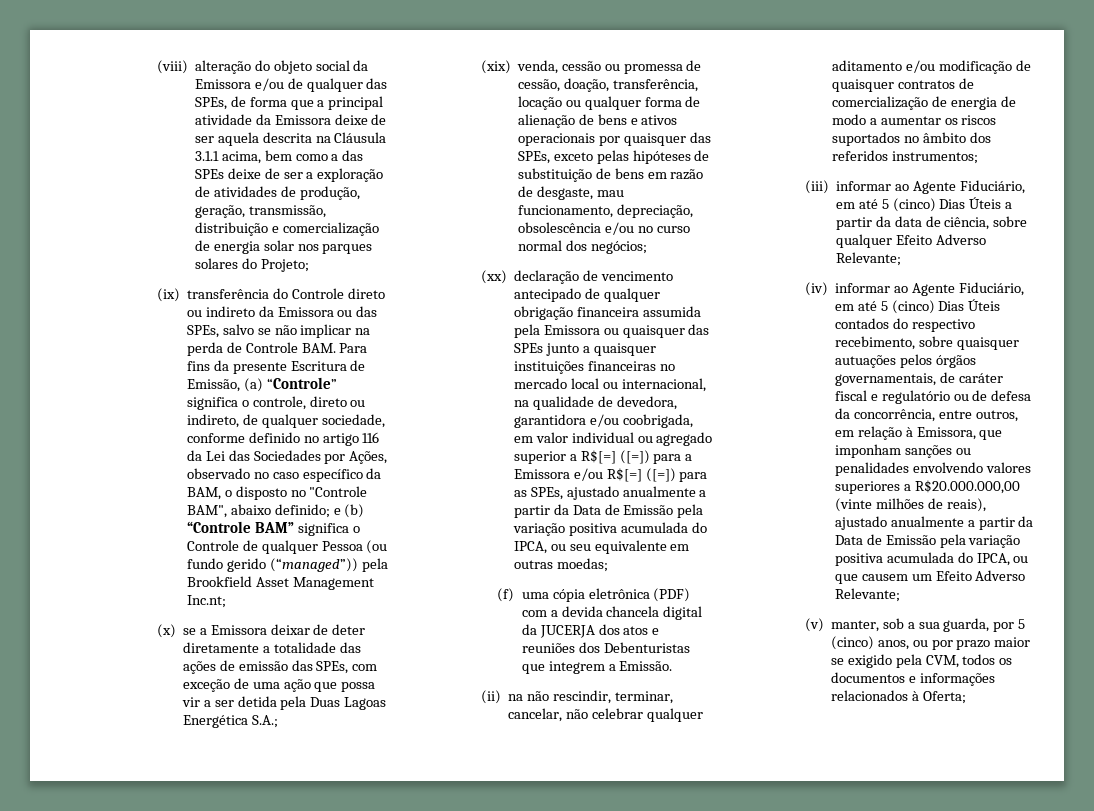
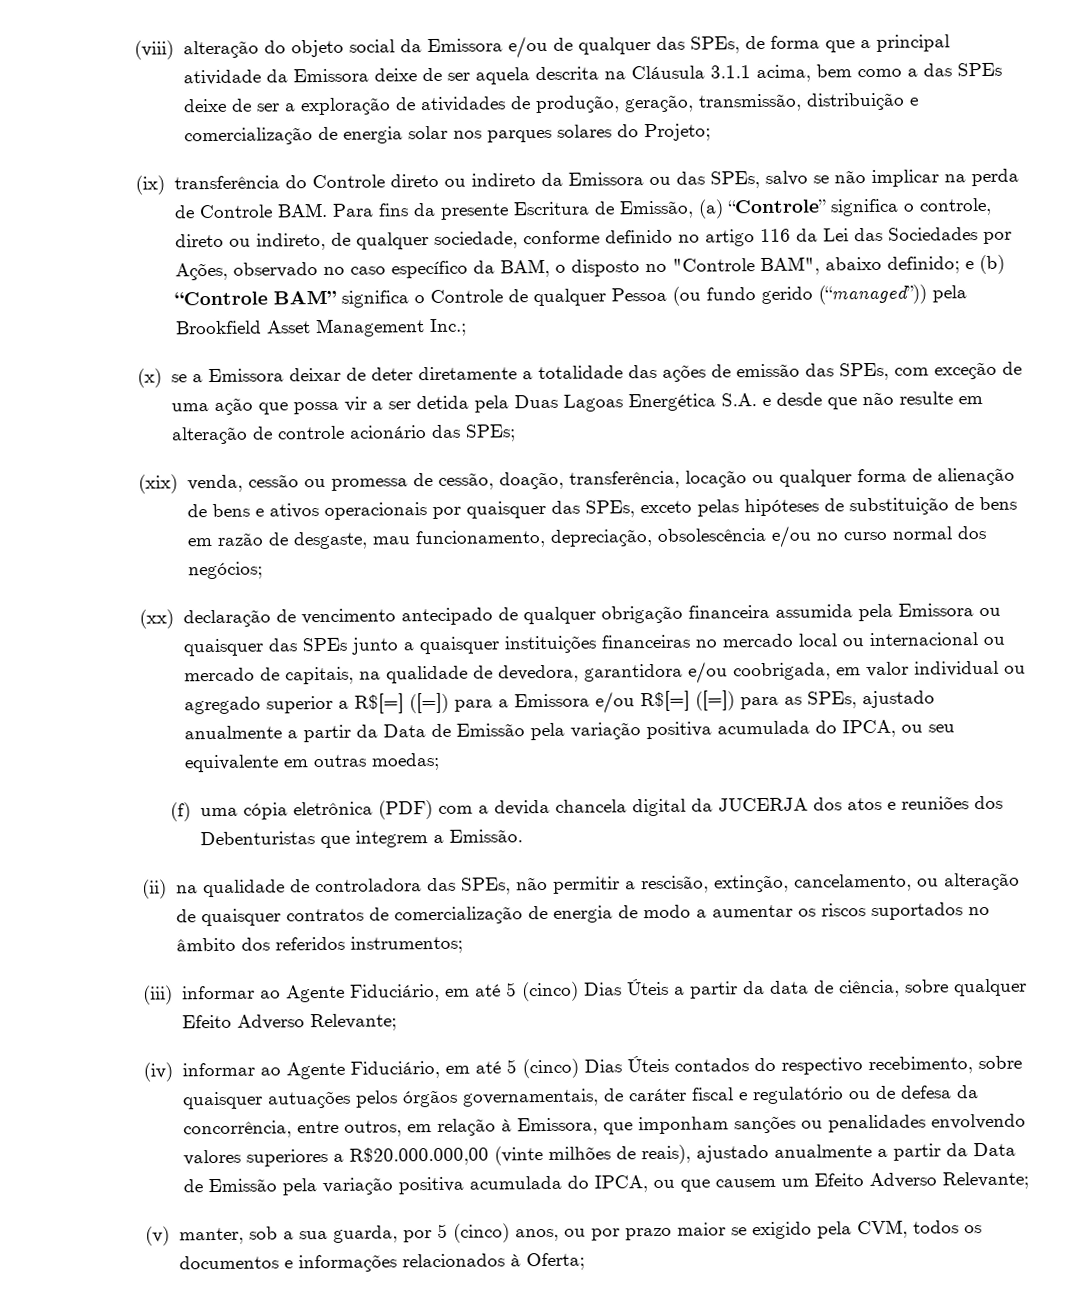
[186,595,226,608] Inc.nt; -> [428,318,467,337] Inc.;
[251,715,278,728] S.A.; -> [720,391,983,410] [170,424,516,445] S.A. e desde que não resulte em alteração de controle acionário das SPEs;
[621,378,706,392] internacional, -> [868,632,1005,647] [183,666,354,685] internacional ou mercado de capitais,
[526,690,673,704] [507,708,703,722] [831,60,1012,74] não rescindir, terminar, cancelar, não celebrar qualquer aditamento e/ou modificação -> [202,872,1020,898] qualidade de controladora das SPEs, não permitir a rescisão, extinção, cancelamento, ou alteração

